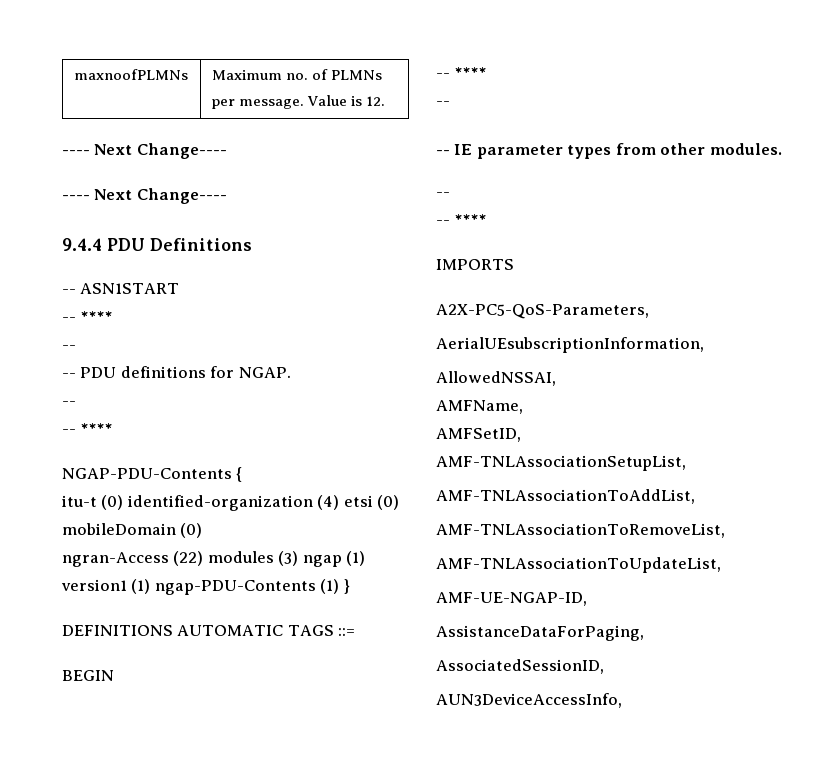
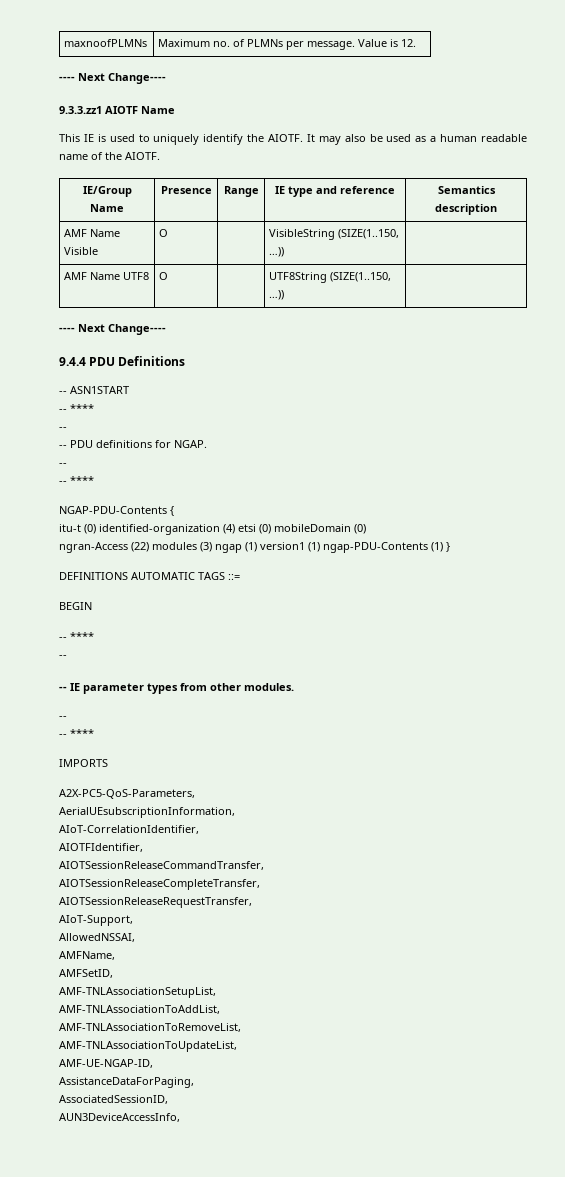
(227, 151) none -> [59,106,175,114] [59,134,527,145] [59,152,160,160] [82,186,132,197] [90,204,124,212] [160,186,212,194] [223,186,259,197] [275,186,396,197] [437,186,496,194] [435,204,497,215] [64,229,121,237] [64,247,99,255] [159,229,169,237] [269,229,400,240] [269,247,285,257] [64,272,150,280] [159,272,169,280] [269,272,392,283] [269,290,285,300] // 9.3.3.zz1 AIOTF Name // This IE is used to uniquely identify the AIOTF. It may also be used as a human readable name of the AIOTF. // IE/Group Name | Presence | Range | IE type and reference | Semantics description // AMF Name Visible | O | | VisibleString (SIZE(1..150, …)) | // AMF Name UTF8 | O | | UTF8String (SIZE(1..150, …)) |
(704, 345) none -> [59,825,199,834] [59,843,143,852] [59,861,264,870] [59,879,260,890] [59,897,252,908] [59,915,133,926] // AIoT-CorrelationIdentifier, // AIOTFIdentifier, // AIOTSessionReleaseCommandTransfer, // AIOTSessionReleaseCompleteTransfer, // AIOTSessionReleaseRequestTransfer, // AIoT-Support,

